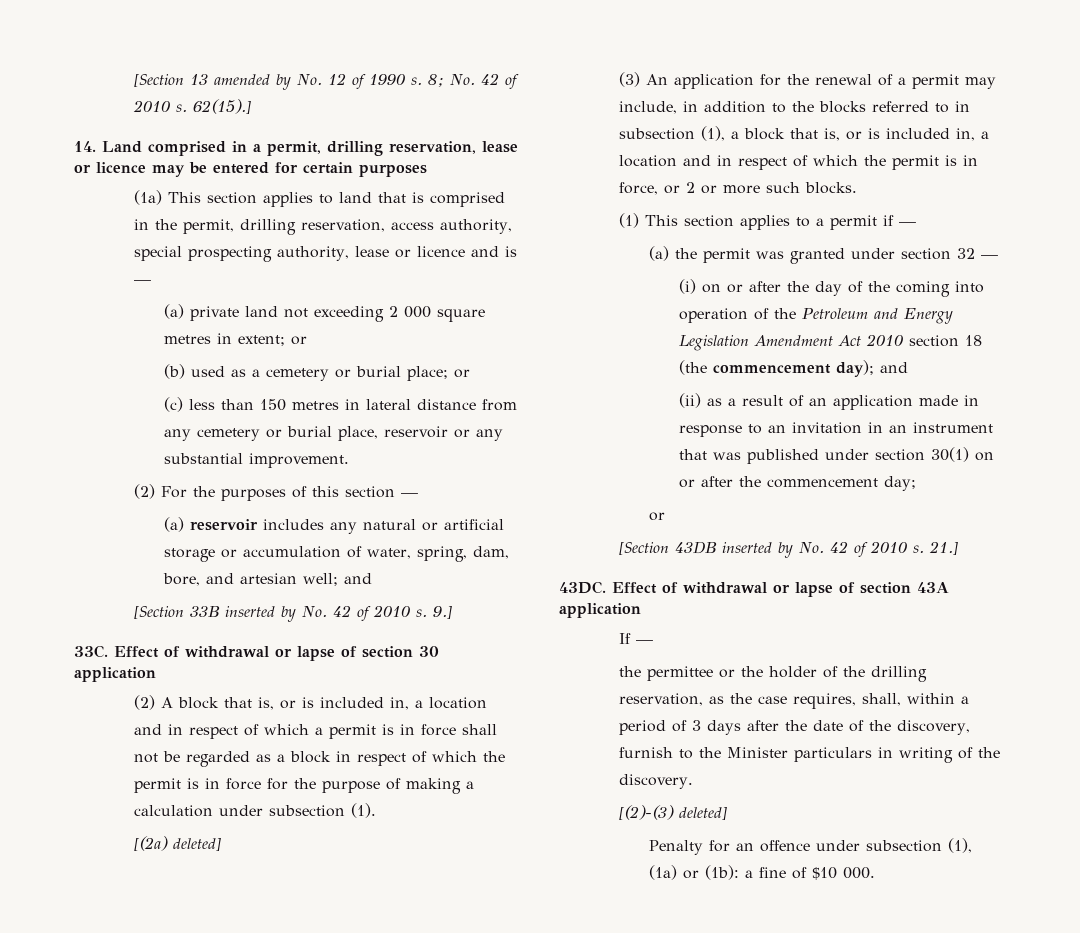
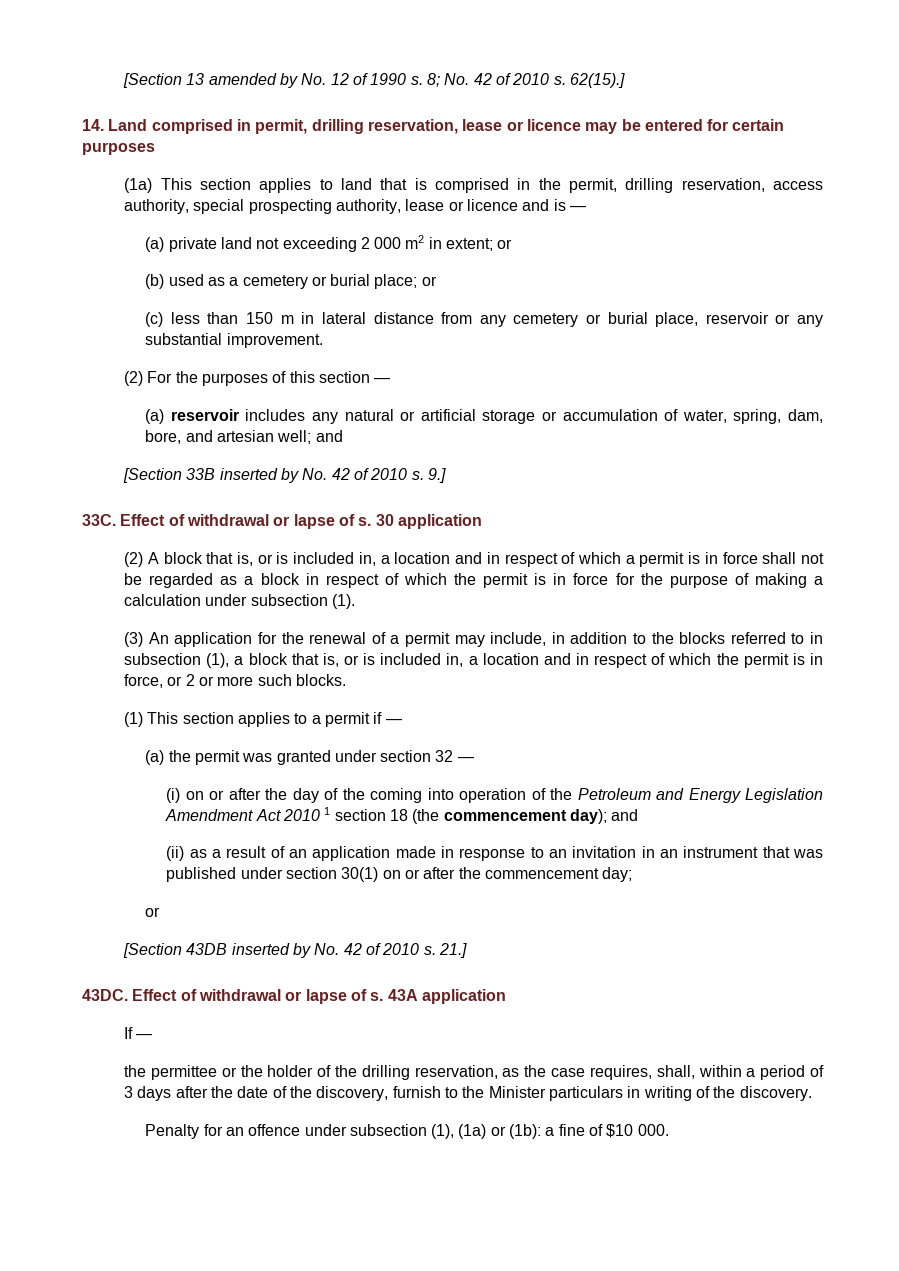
[253,144,261,152] a -> (251, 125) none
[437,308,486,322] [164,335,212,344] square metres -> [405,235,425,249] m2
[292,401,340,410] metres -> [280,315,294,324] m
[362,646,413,658] section -> [358,517,372,526] s.
[134,836,222,851] // [(2a) deleted] -> (356, 601) none
(904, 340) none -> [324,807,331,815] 1
[860,582,911,594] section -> [370,992,384,1001] s.
[619,805,728,820] // [(2)-(3) deleted] -> (812, 1093) none

